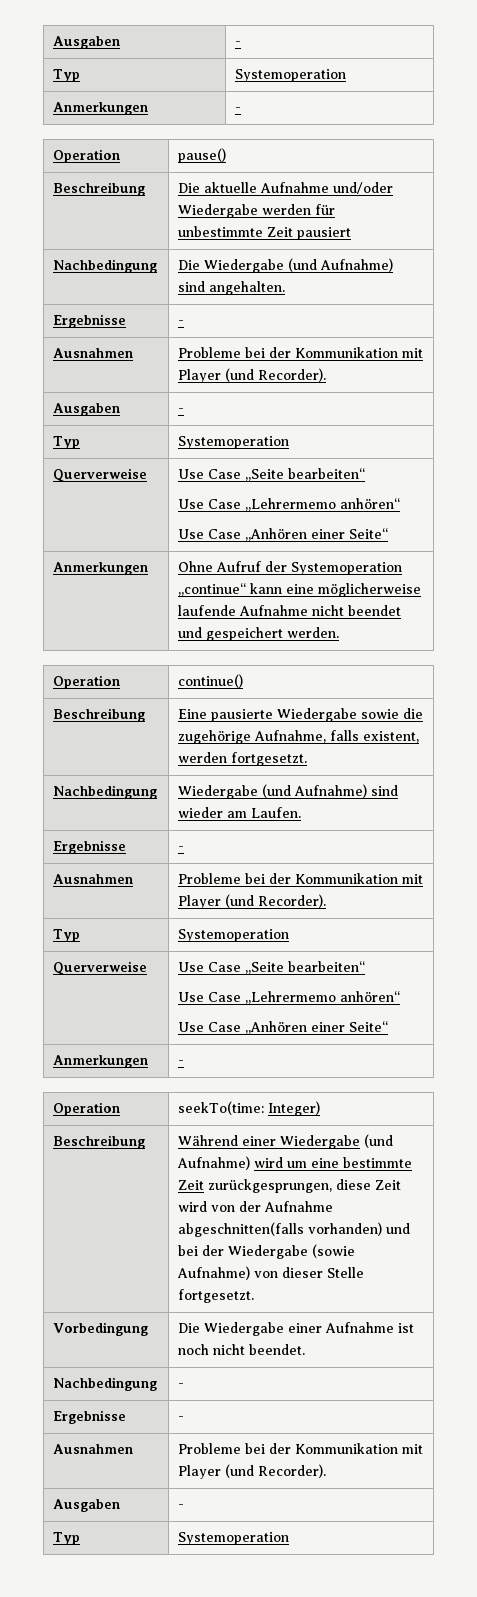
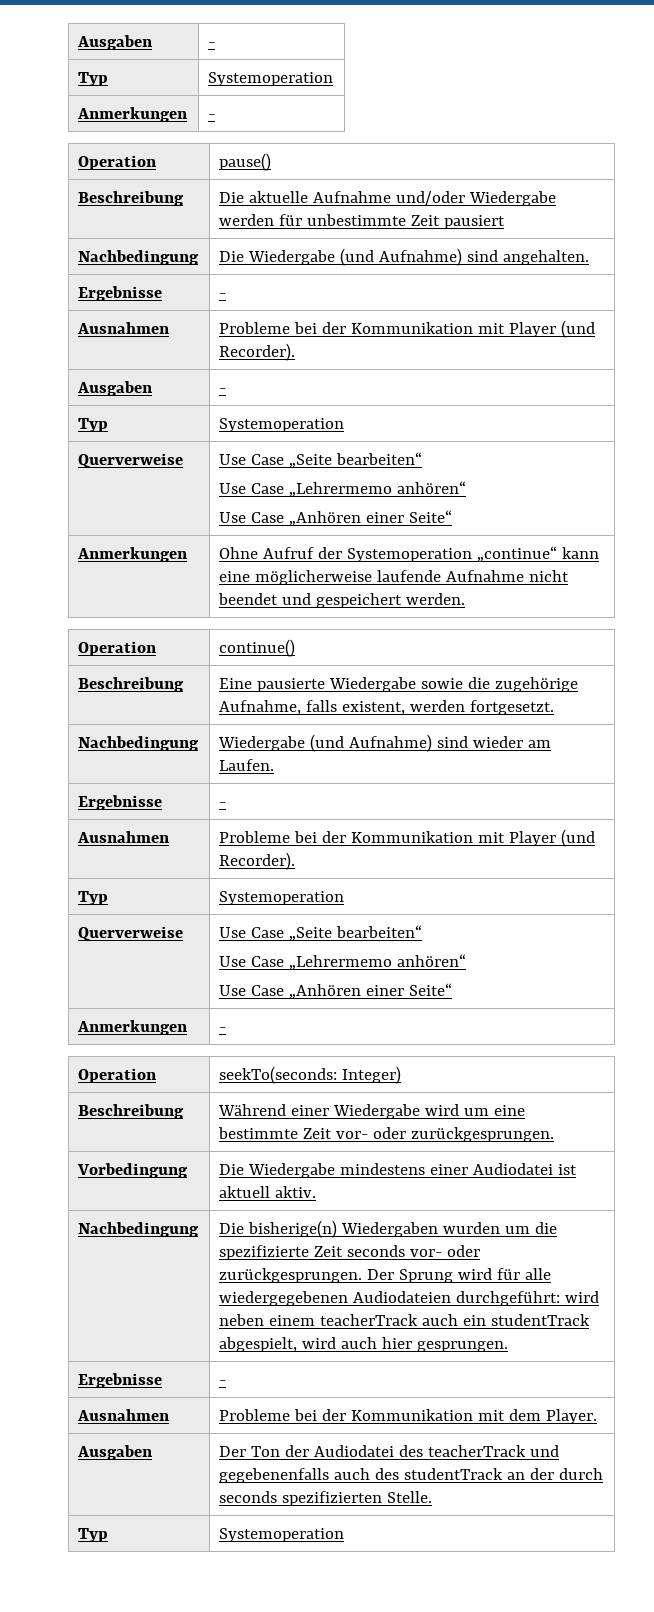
[178,1101,265,1115] seekTo(time: -> [219,1066,338,1084] seekTo(seconds:
[364,1134,394,1148] [177,1156,251,1170] (und Aufnahme) -> (420, 1111) none
[208,1179,402,1193] [178,1201,334,1212] [178,1222,411,1237] [178,1244,356,1259] [177,1266,365,1280] [178,1289,255,1303] [53,1322,149,1336] [178,1322,415,1336] [178,1344,306,1355] [53,1377,158,1391] [178,1383,185,1388] [53,1410,127,1424] [178,1416,185,1421] [53,1444,134,1454] [178,1443,424,1454] [178,1464,327,1479] [53,1499,121,1512] [178,1504,185,1509] zurückgesprungen, diese Zeit wird von der Aufnahme abgeschnitten(falls vorhanden) und bei der Wiedergabe (sowie Aufnahme) von dieser Stelle fortgesetzt. // Vorbedingung | Die Wiedergabe einer Aufnahme ist noch nicht beendet. // Nachbedingung | - // Ergebnisse | - // Ausnahmen | Probleme bei der Kommunikation mit Player (und Recorder). // Ausgaben | - -> [335,1127,554,1142] [77,1163,189,1178] [219,1163,577,1178] [219,1186,316,1198] [78,1222,200,1237] [219,1220,557,1238] [219,1245,480,1260] [219,1268,551,1283] [219,1291,599,1306] [219,1314,590,1326] [219,1337,508,1352] [78,1373,163,1388] [219,1380,227,1385] [77,1409,171,1421] [219,1409,597,1424] [77,1445,154,1460] [219,1445,559,1457] [219,1468,603,1483] [219,1491,432,1506] vor- oder zurückgesprungen. // Vorbedingung | Die Wiedergabe mindestens einer Audiodatei ist aktuell aktiv. // Nachbedingung | Die bisherige(n) Wiedergaben wurden um die spezifizierte Zeit seconds vor- oder zurückgesprungen. Der Sprung wird für alle wiedergegebenen Audiodateien durchgeführt: wird neben einem teacherTrack auch ein studentTrack abgespielt, wird auch hier gesprungen. // Ergebnisse | - // Ausnahmen | Probleme bei der Kommunikation mit dem Player. // Ausgaben | Der Ton der Audiodatei des teacherTrack und gegebenenfalls auch des studentTrack an der durch seconds spezifizierten Stelle.

